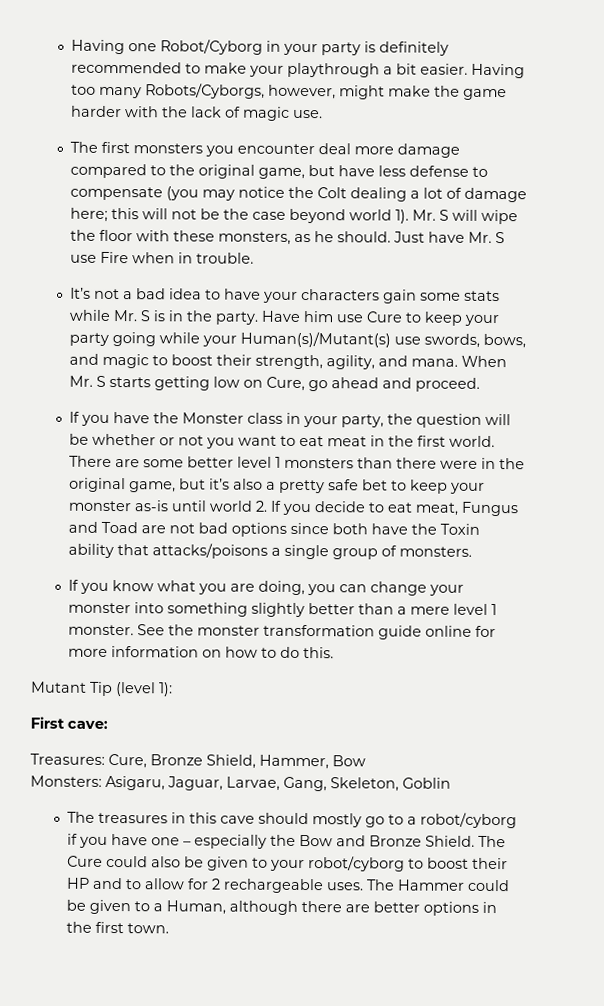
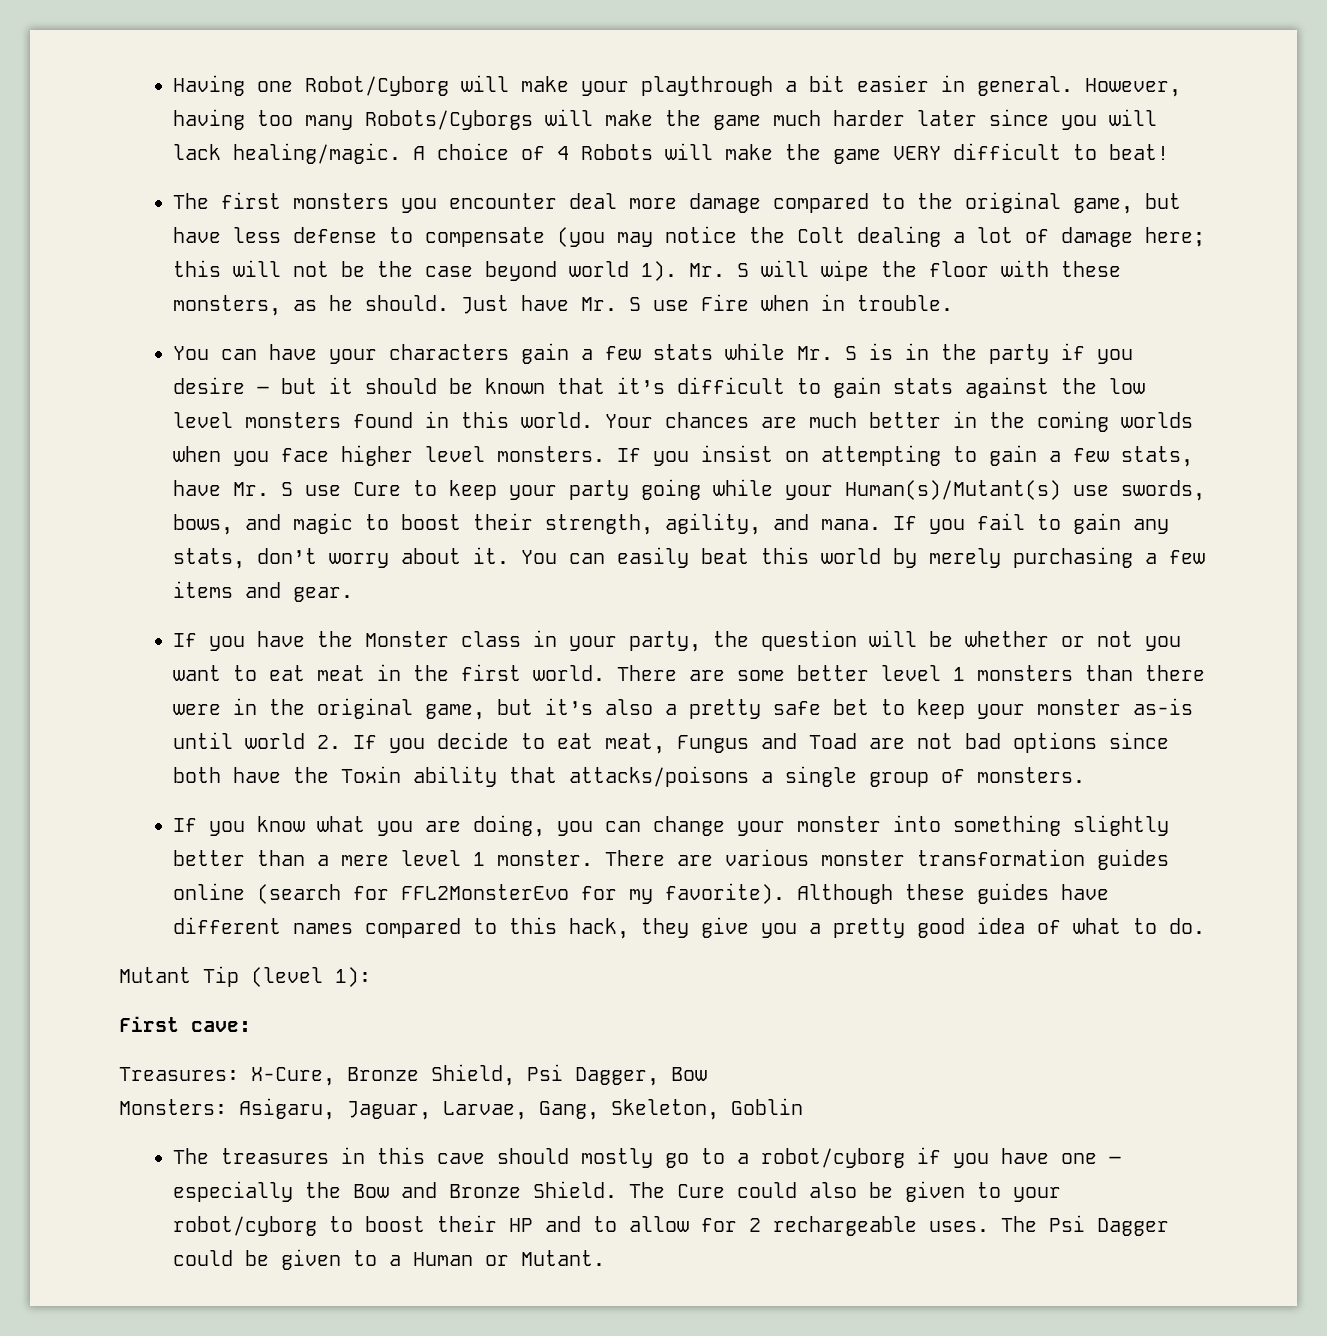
[265,40,449,56] [70,61,201,74] in your party is definitely recommended to -> [461,75,510,92] will
[419,63,525,79] [70,83,507,101] [70,105,323,121] easier. Having too many Robots/Cyborgs, however, might make the game harder with the lack of magic use. -> [857,75,1182,97] [173,109,1158,130] [173,143,1170,164] easier in general. However, having too many Robots/Cyborgs will make the game much harder later since you will lack healing/magic. A choice of 4 Robots will make the game VERY difficult to beat!
[69,287,221,300] It’s not a bad idea to -> [173,346,258,360] You can
[419,292,461,301] some -> [581,346,642,360] a few
[214,310,334,325] party. Have him -> [989,343,1134,364] [173,377,1146,398] [173,411,1194,432] [173,445,1194,467] [173,480,294,496] party if you desire – but it should be known that it’s difficult to gain stats against the low level monsters found in this world. Your chances are much better in the coming worlds when you face higher level monsters. If you insist on attempting to gain a few stats, have Mr. S
[460,355,507,368] [68,375,480,392] When Mr. S starts getting low on Cure, go ahead and proceed. -> [893,513,1170,534] [173,547,1206,569] [173,581,354,602] If you fail to gain any stats, don’t worry about it. You can easily beat this world by merely purchasing a few items and gear.
[136,624,496,640] [67,645,334,659] See the monster transformation guide online for more information on how to do this. -> [605,849,1170,870] [173,883,1110,904] [173,917,1206,939] There are various monster transformation guides online (search for FFL2MonsterEvo for my favorite). Although these guides have different names compared to this hack, they give you a pretty good idea of what to do.
[108,753,147,769] Cure, -> [251,1067,335,1086] X-Cure,
[259,754,329,770] Hammer, -> [527,1064,659,1086] Psi Dagger,
[396,879,465,891] Hammer -> [1049,1215,1170,1236] Psi Dagger
[165,900,497,916] [65,921,169,934] Human, although there are better options in the first town. -> [413,1250,606,1266] Human or Mutant.

